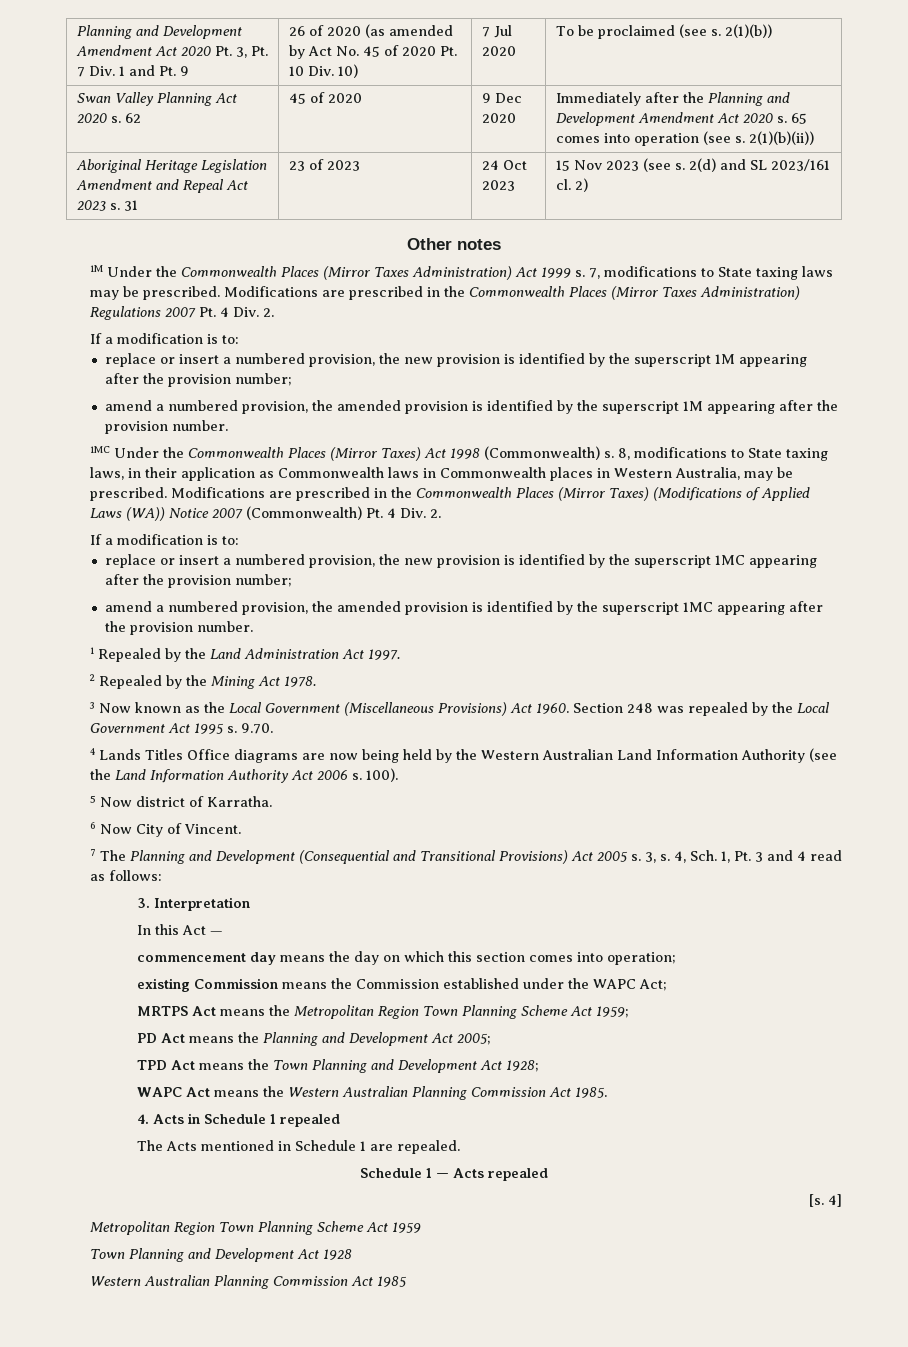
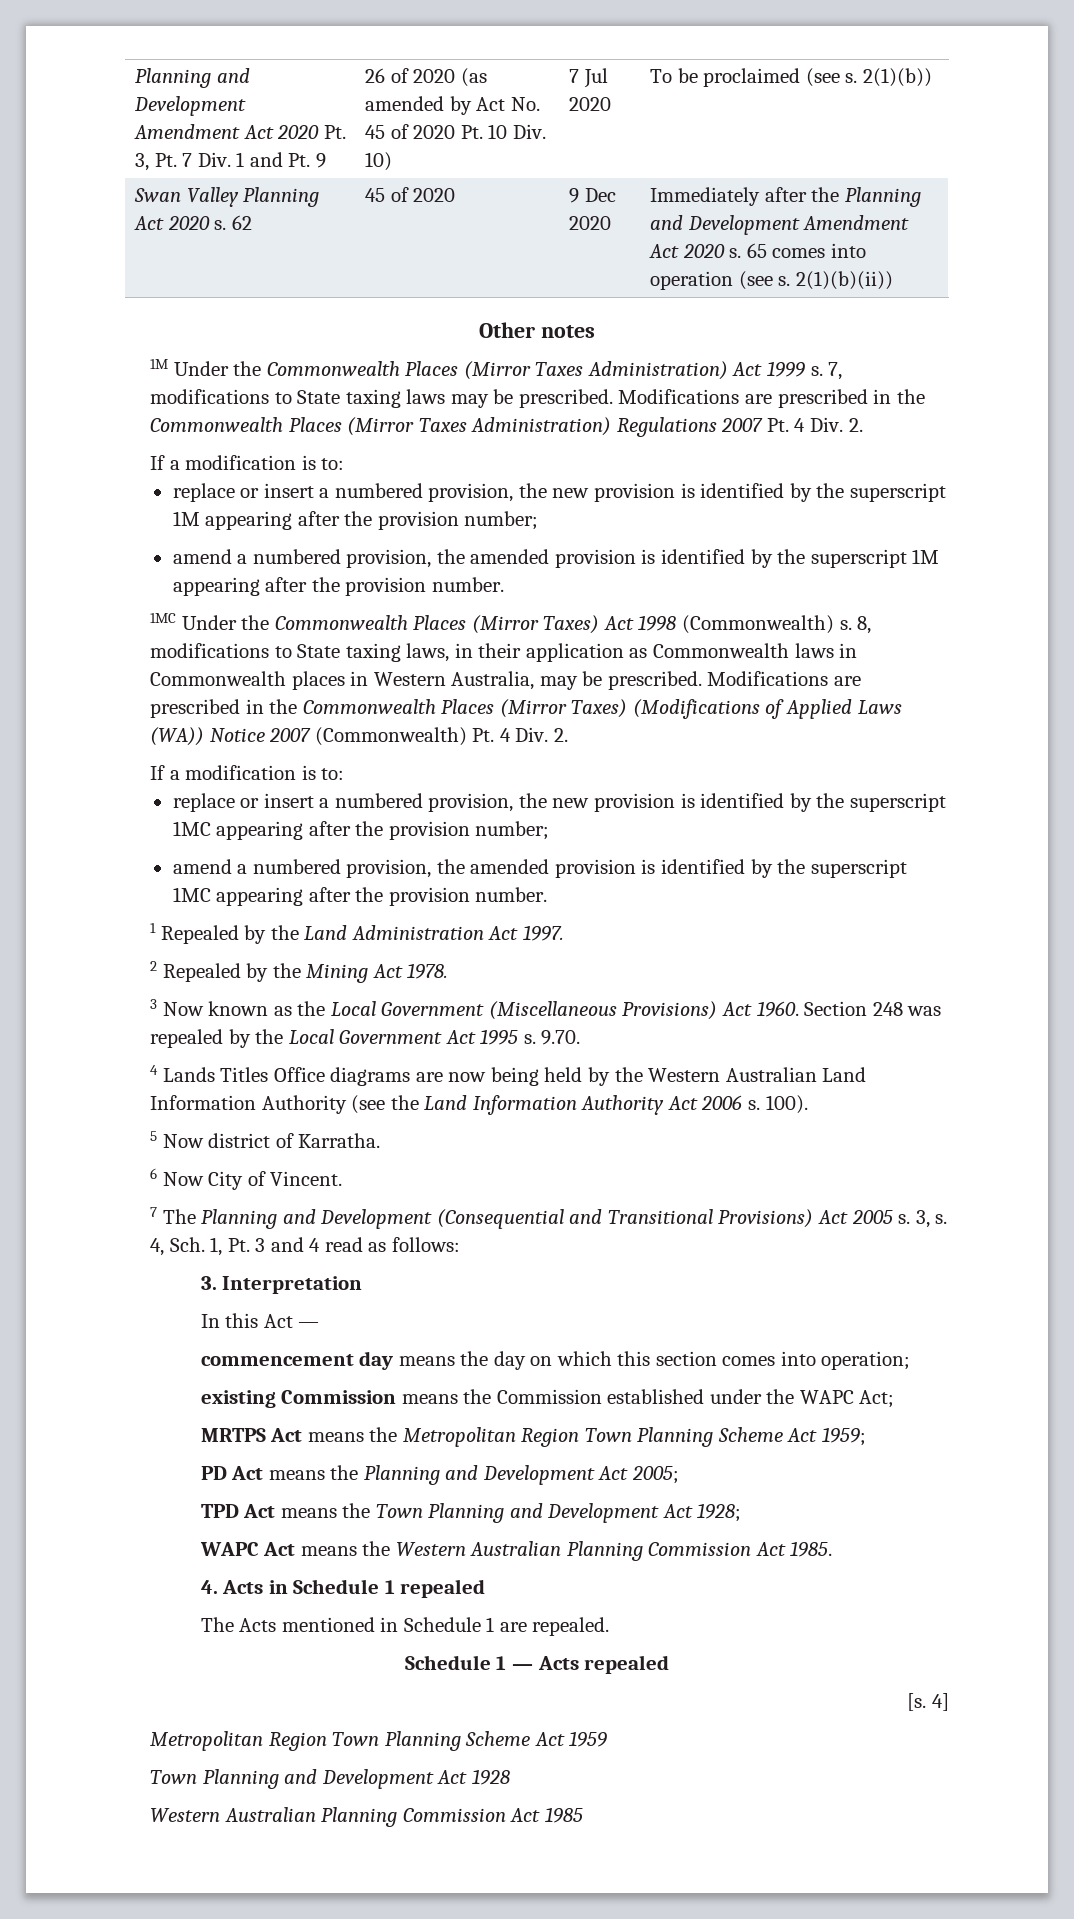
[75,159,267,173] [75,179,248,193] [76,200,138,211] [288,159,360,171] [481,160,527,170] [481,180,515,191] [555,158,830,172] [555,178,588,192] // Aboriginal Heritage Legislation Amendment and Repeal Act 2023 s. 31 | 23 of 2023 | 24 Oct 2023 | 15 Nov 2023 (see s. 2(d) and SL 2023/161 cl. 2) -> (893, 280) none

